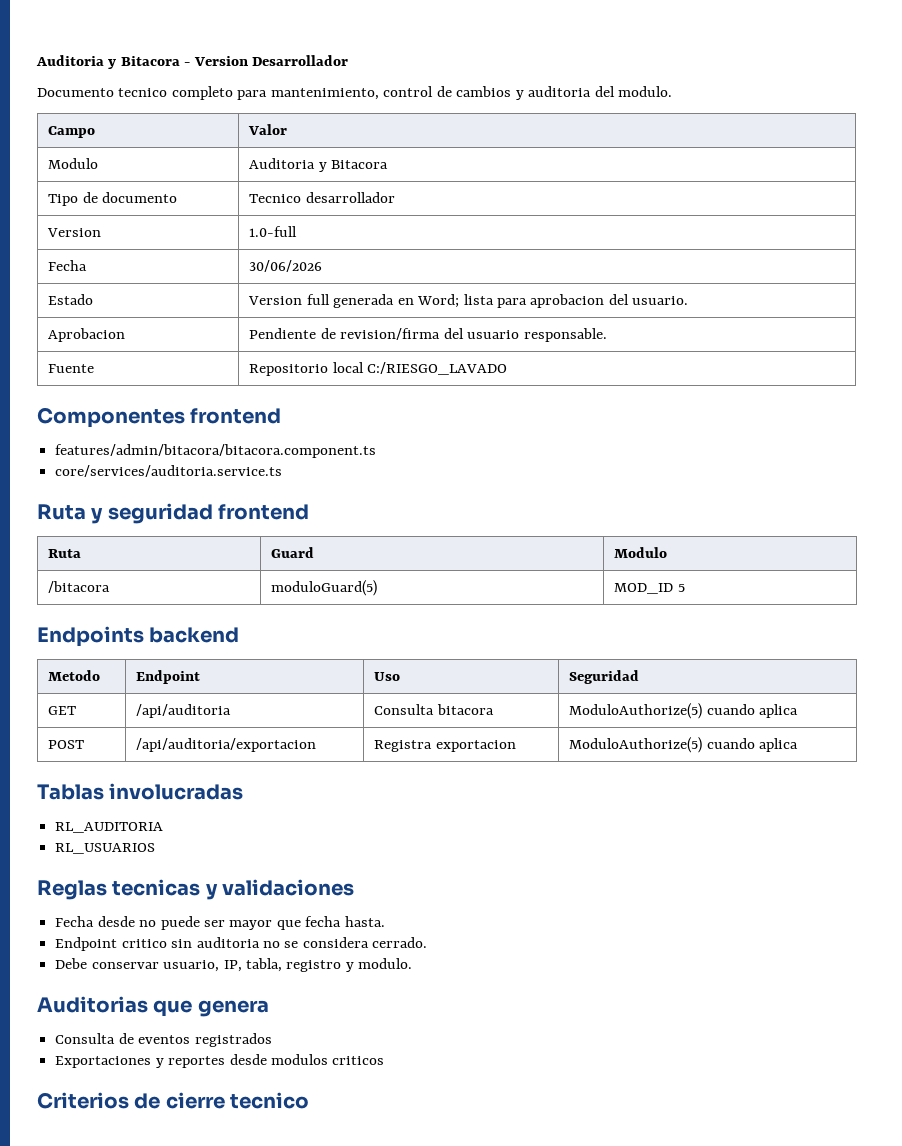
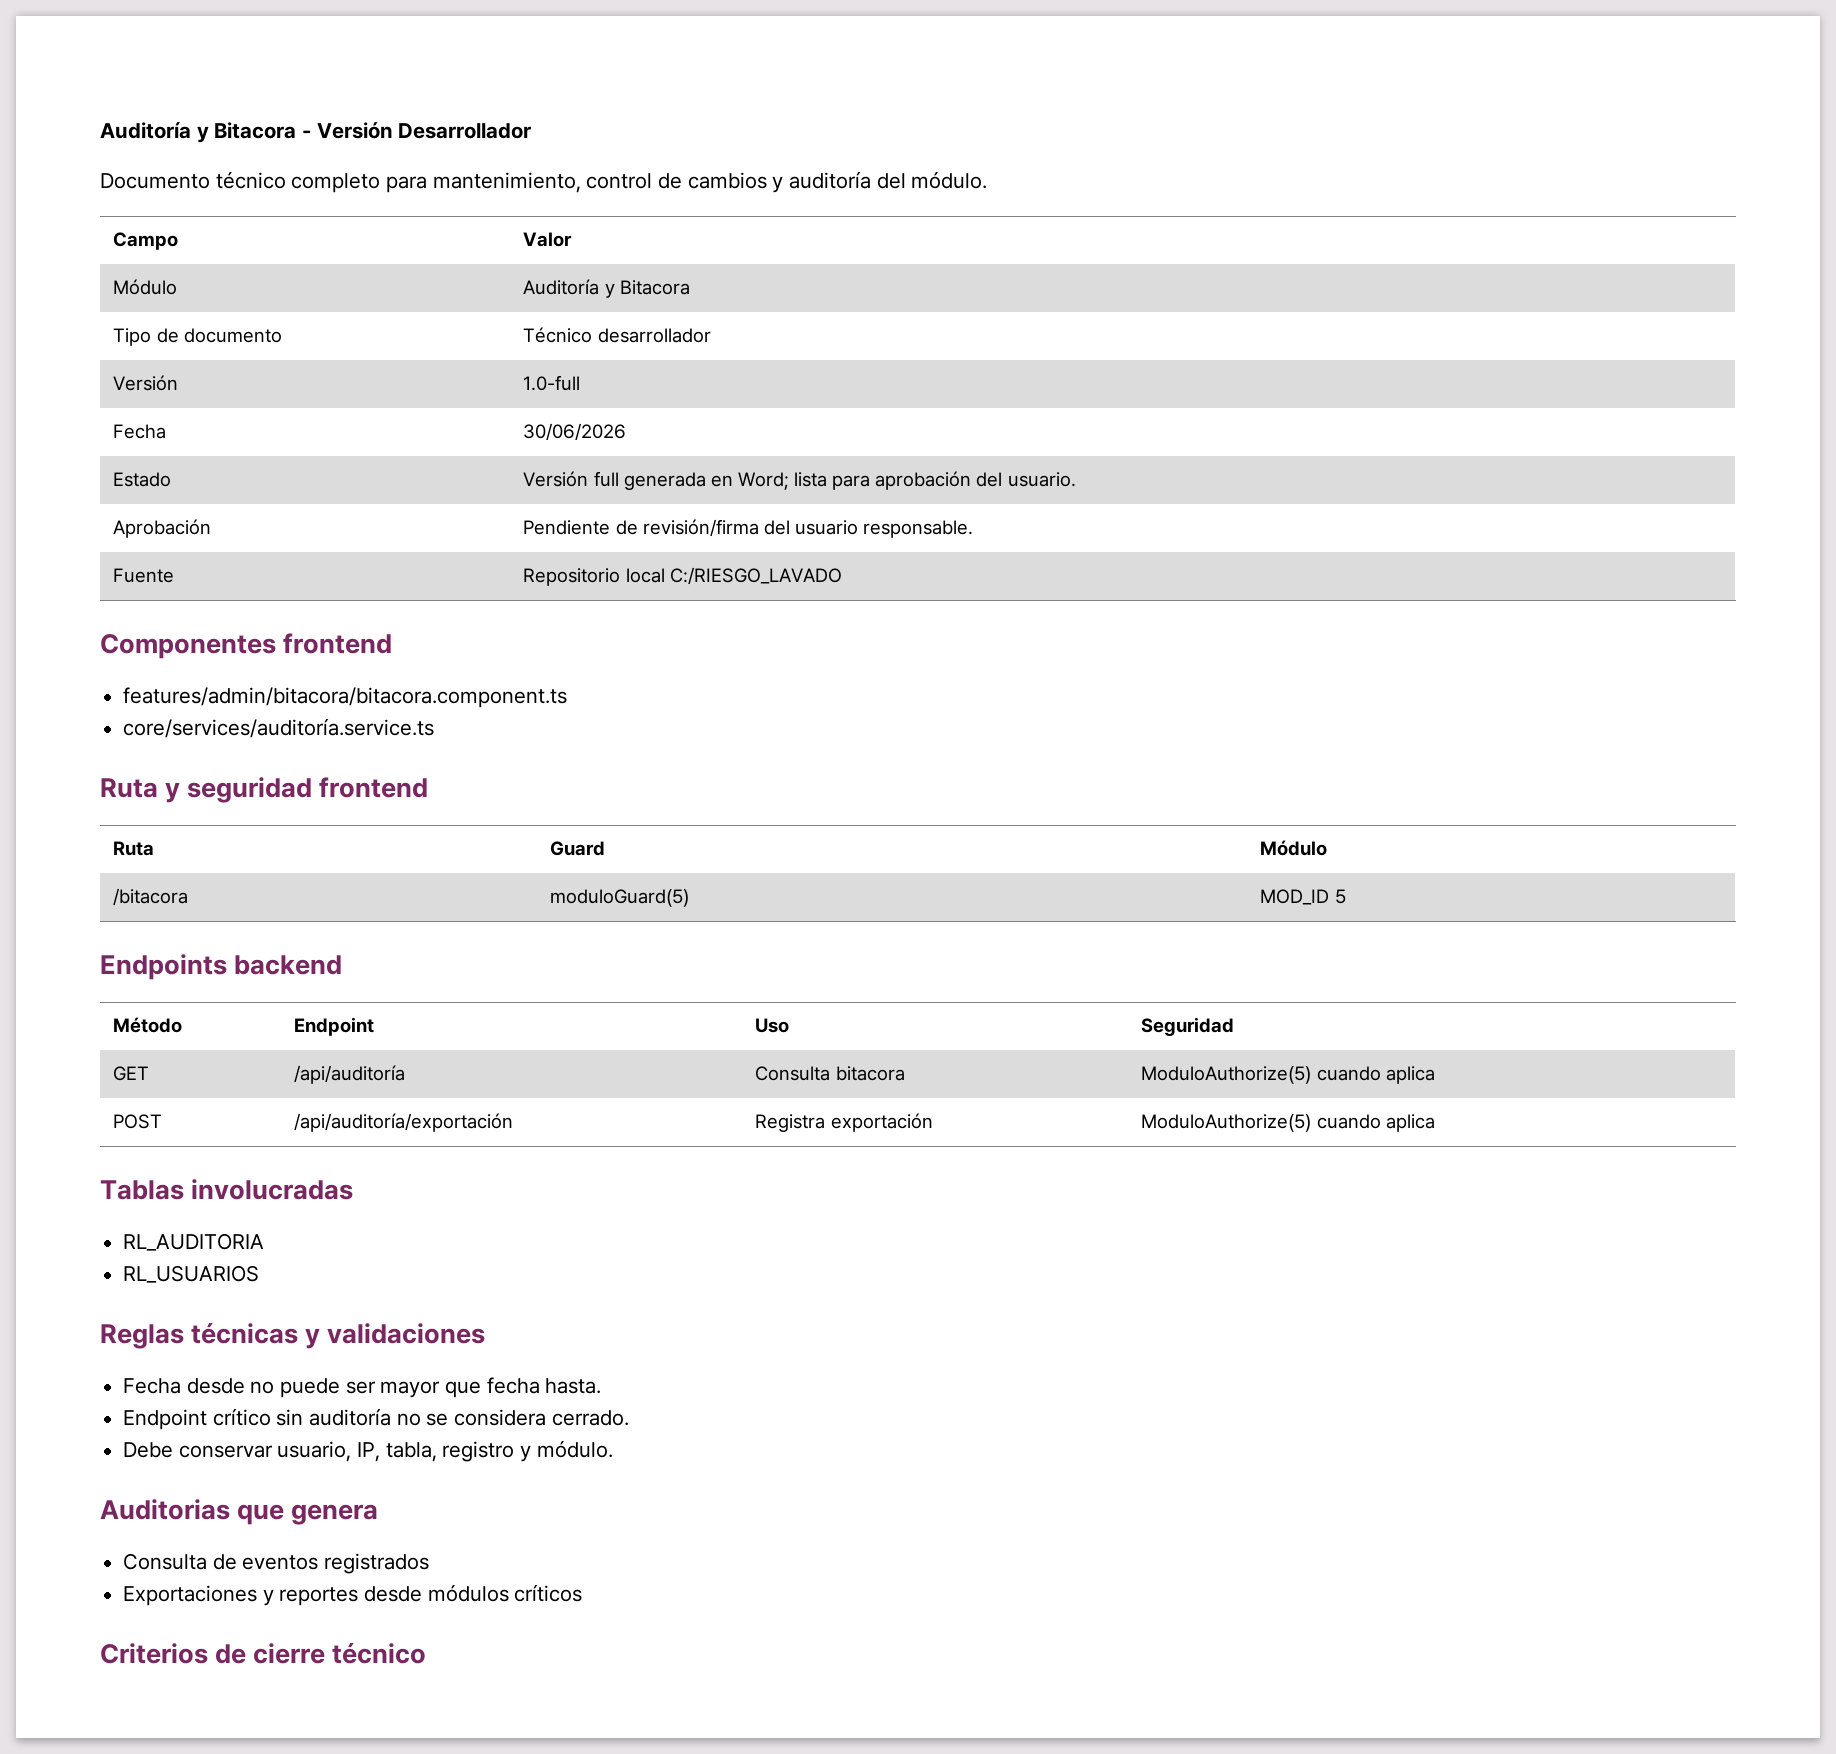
[36,55,104,66] Auditoria -> [100,122,191,139] Auditoría
[193,56,248,66] Version -> [316,122,393,139] Versión
[118,88,168,97] tecnico -> [215,171,286,189] técnico
[528,86,673,97] auditoria del modulo. -> [789,171,988,189] auditoría del módulo.
[48,158,99,169] [249,158,316,169] Modulo | Auditoria -> [113,279,178,295] [523,279,600,295] Módulo | Auditoría
[249,194,302,203] Tecnico -> [523,327,593,343] Técnico
[47,228,102,237] Version -> [113,375,179,391] Versión
[248,296,303,305] Version -> [523,471,589,487] Versión
[530,294,605,308] aprobacion -> [875,471,972,490] aprobación
[48,328,126,342] Aprobacion -> [113,519,212,538] Aprobación
[340,328,441,340] revision/firma -> [642,519,759,537] revisión/firma
[55,465,283,477] core/services/auditoria.service.ts -> [123,718,435,738] core/services/auditoría.service.ts
[614,547,668,558] Modulo -> [1260,840,1328,856] Módulo
[48,670,101,681] Metodo -> [113,1017,183,1033] Método
[136,704,232,718] /api/auditoria -> [294,1065,406,1084] /api/auditoría
[136,738,317,752] /api/auditoria/exportacion -> [294,1113,514,1132] /api/auditoría/exportación
[435,740,516,752] exportacion -> [830,1113,933,1132] exportación
[112,879,201,896] tecnicas -> [191,1322,299,1344] técnicas
[121,937,260,948] critico sin auditoria -> [212,1408,392,1426] crítico sin auditoría
[358,958,413,969] modulo. -> [536,1440,613,1458] módulo.
[270,1054,385,1065] modulos criticos -> [427,1584,583,1602] módulos críticos
[230,1092,310,1109] tecnico -> [332,1642,427,1664] técnico

